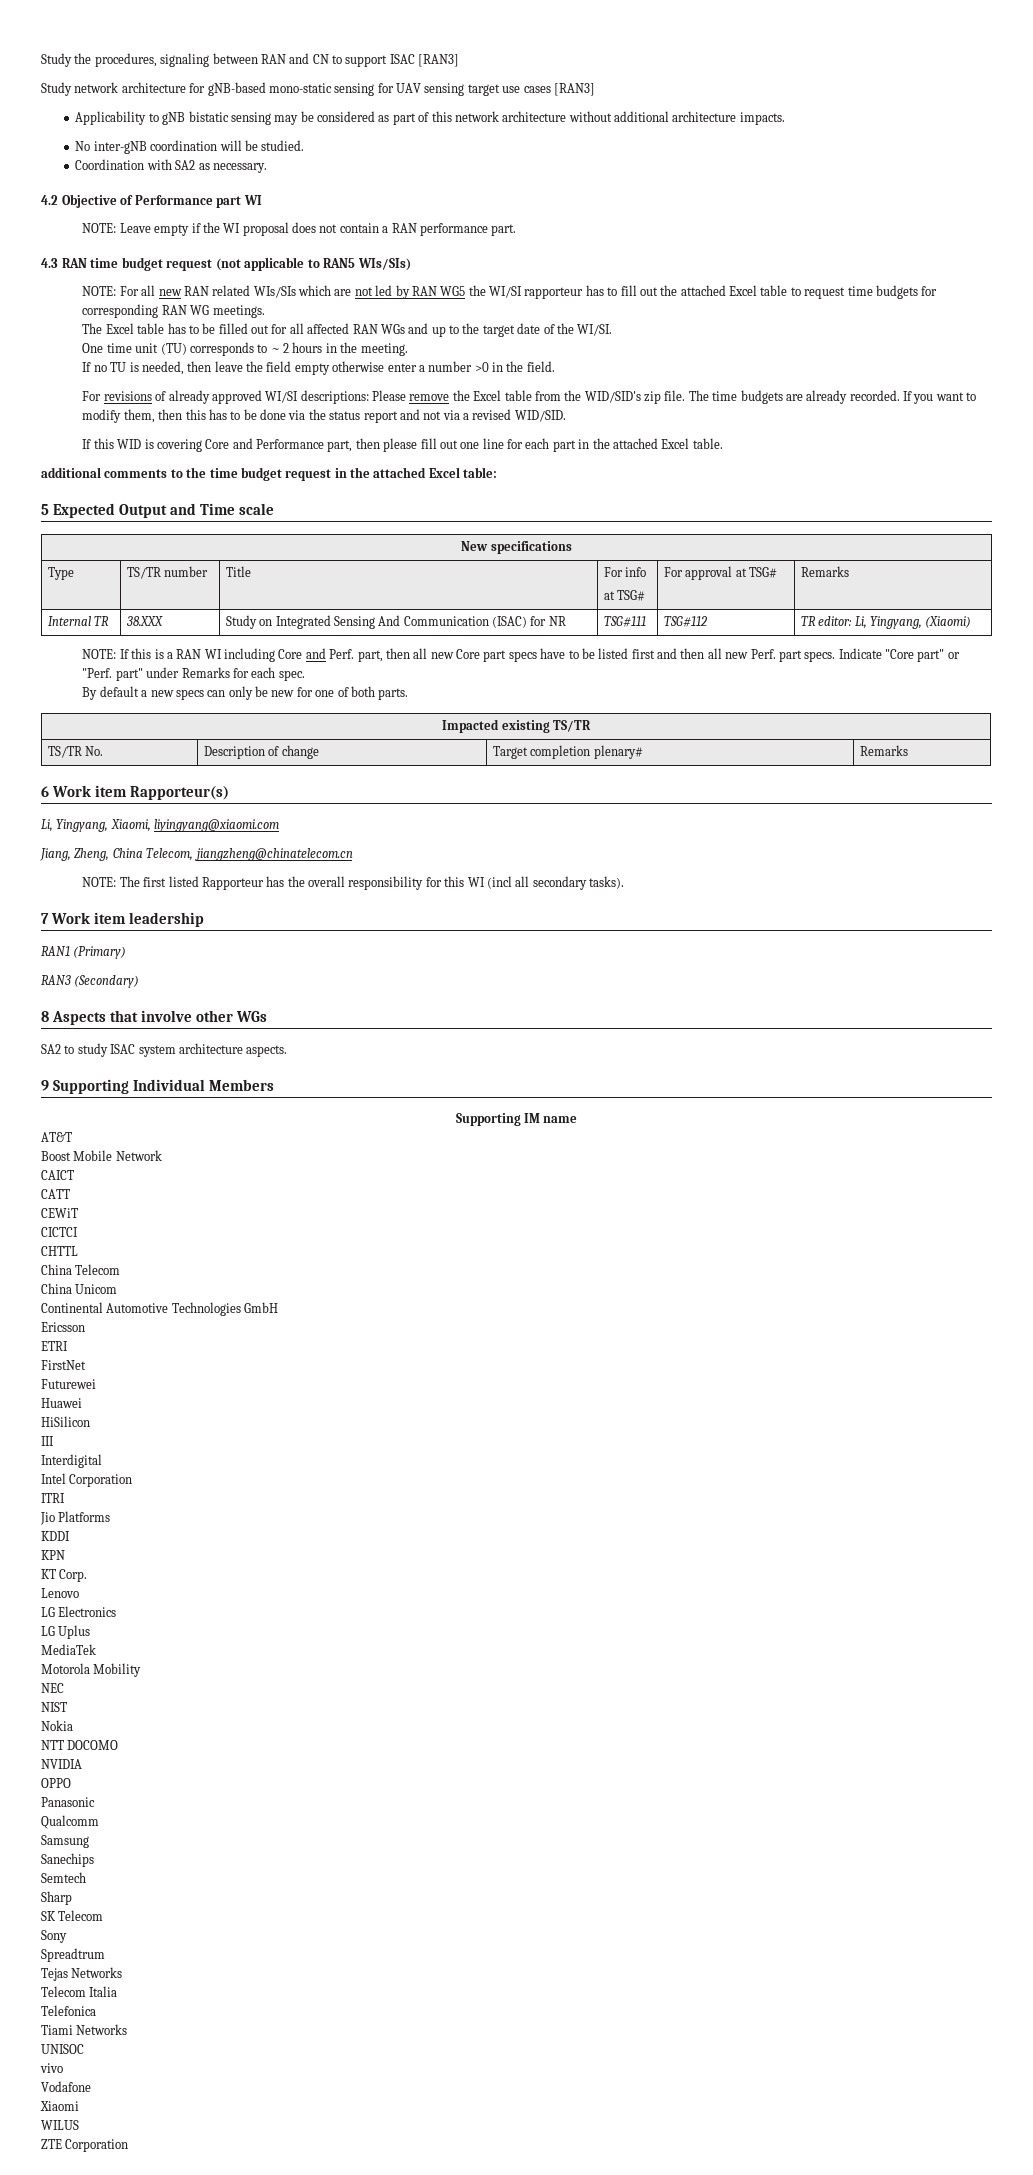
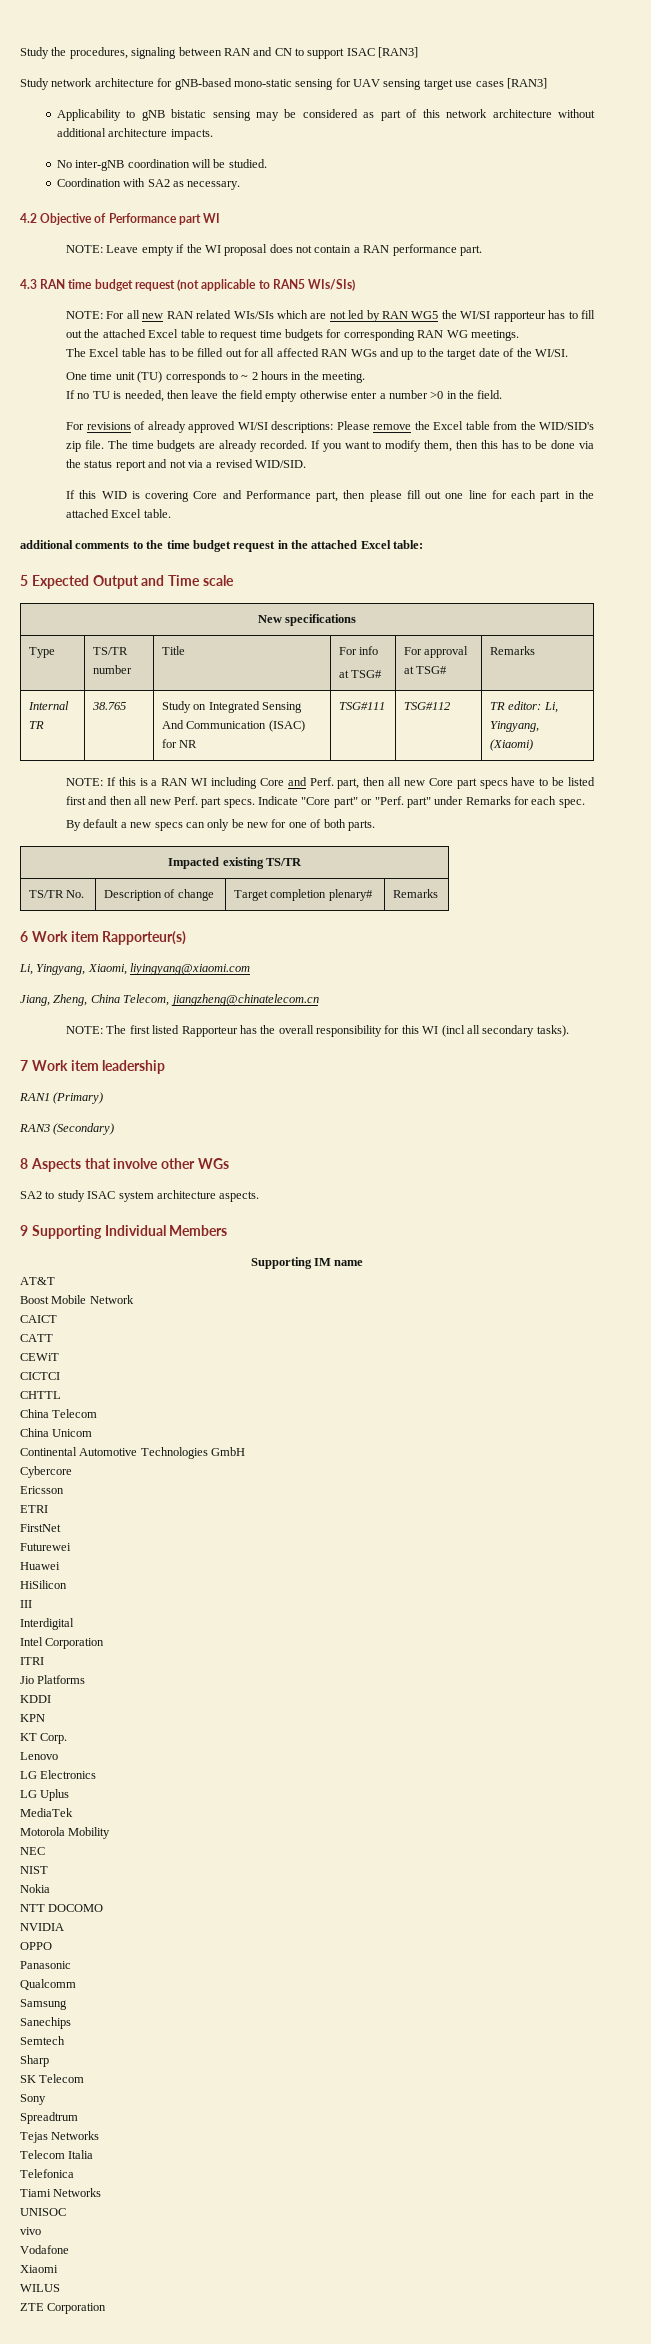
[125,616,163,626] 38.XXX -> [91,702,126,710] 38.765
(279, 1307) none -> [20,1466,72,1478] // Cybercore

